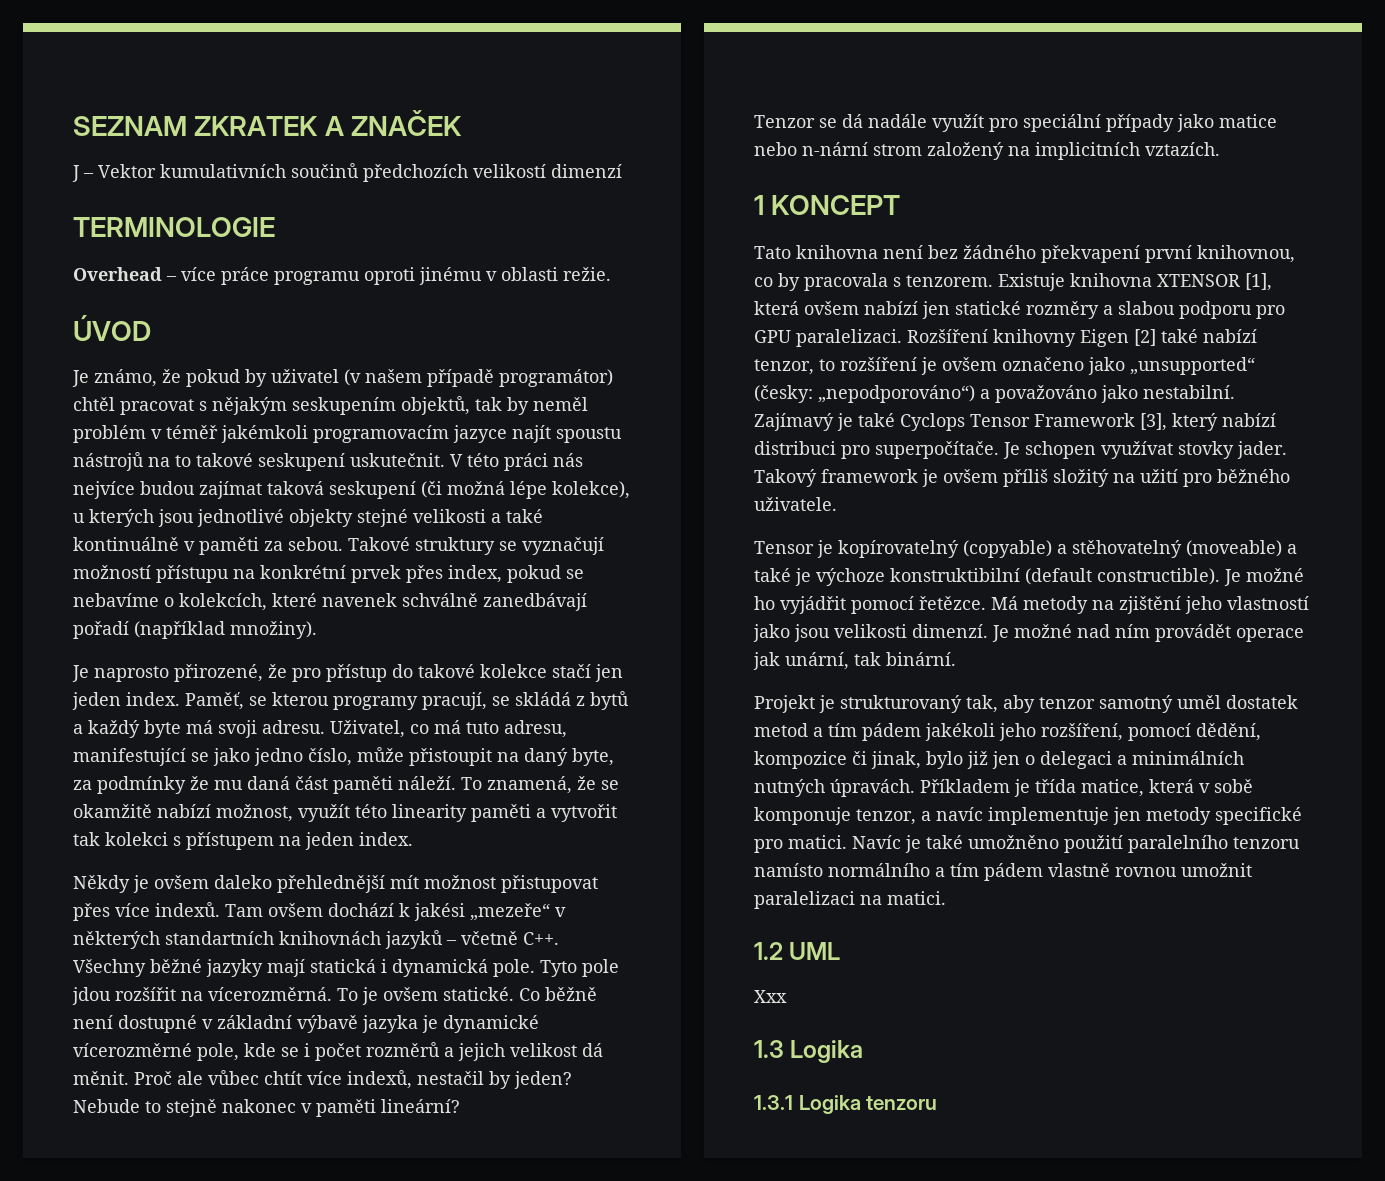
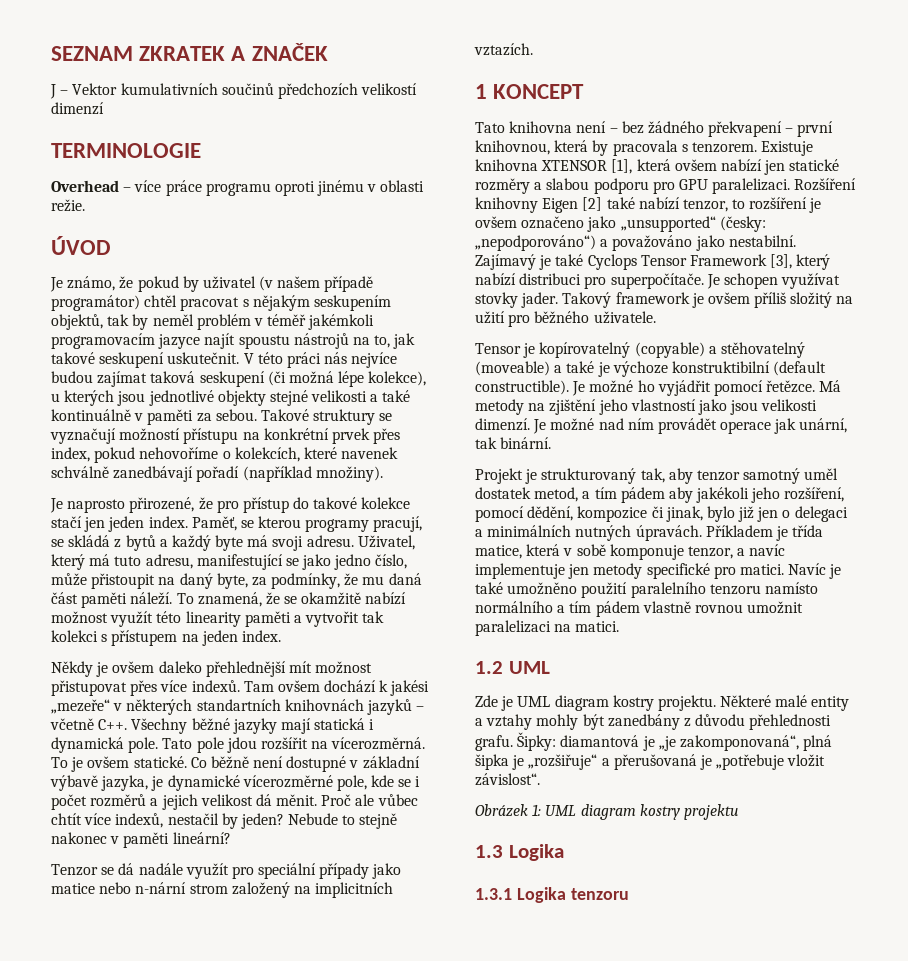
[175,455,191,467] to -> [374,333,416,349] to, jak
[566,569,584,579] [73,593,159,607] se nebavíme -> [139,447,219,459] nehovoříme
[410,724,429,734] co -> [51,554,85,570] který
[97,776,186,794] podmínky -> [271,573,341,589] podmínky,
[216,804,293,822] možnost, -> [51,611,108,624] možnost
[540,960,577,977] Tyto -> [162,738,193,749] Tato
[362,1015,418,1033] jazyka -> [101,775,149,791] jazyka,
(923, 252) none -> [609,128,618,133] –
(1140, 254) none -> [785,128,794,133] –
[754,277,773,287] co -> [554,140,589,152] která
[754,723,921,741] metod a tím pádem -> [534,487,693,503] metod, a tím pádem aby
[754,990,787,1003] Xxx -> [475,695,850,711] [475,714,832,730] [475,732,833,751] [475,754,826,770] [475,773,540,786] [475,804,739,820] Zde je UML diagram kostry projektu. Některé malé entity a vztahy mohly být zanedbány z důvodu přehlednosti grafu. Šipky: diamantová je „je zakomponovaná“, plná šipka je „rozšiřuje“ a přerušovaná je „potřebuje vložit závislost“. // Obrázek 1: UML diagram kostry projektu

